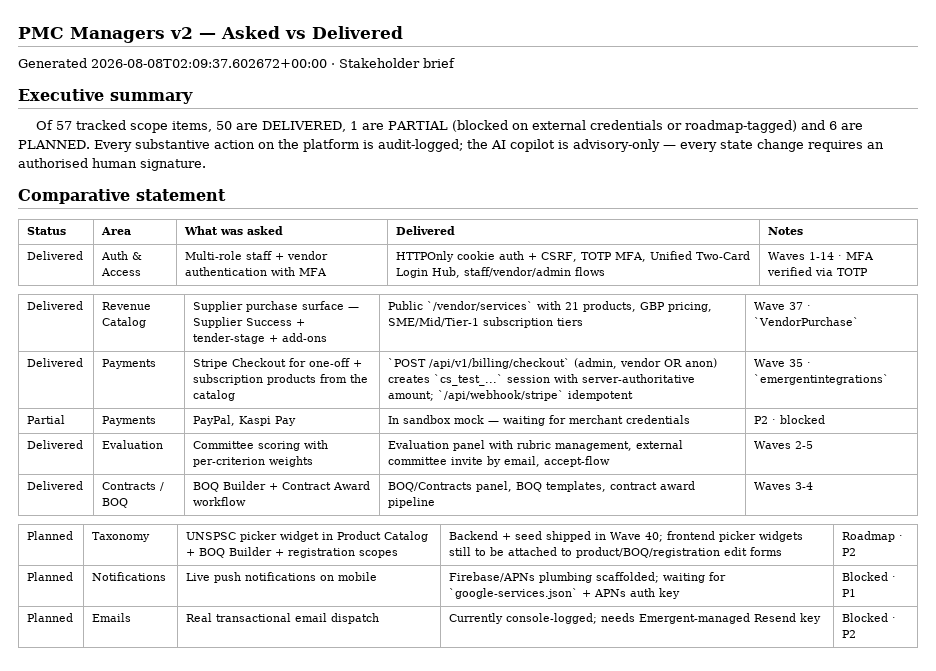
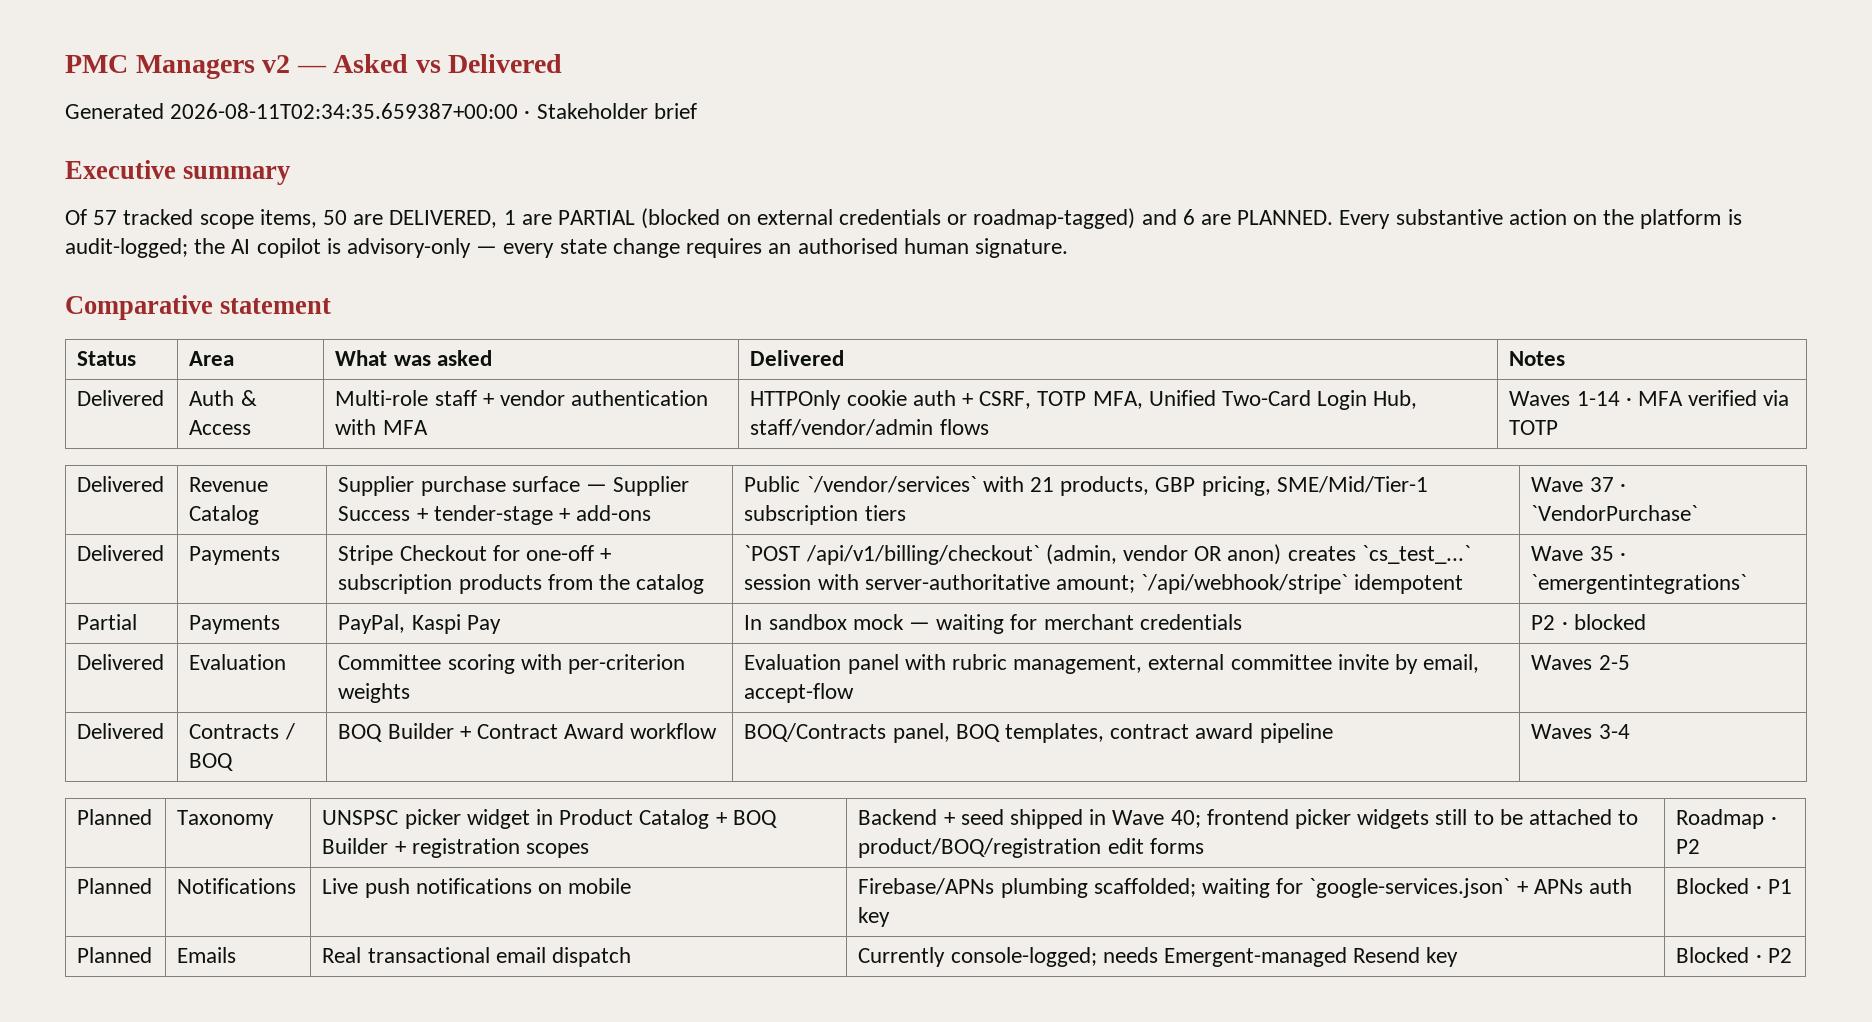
[91,59,327,68] 2026-08-08T02:09:37.602672+00:00 -> [170,103,519,119] 2026-08-11T02:34:35.659387+00:00

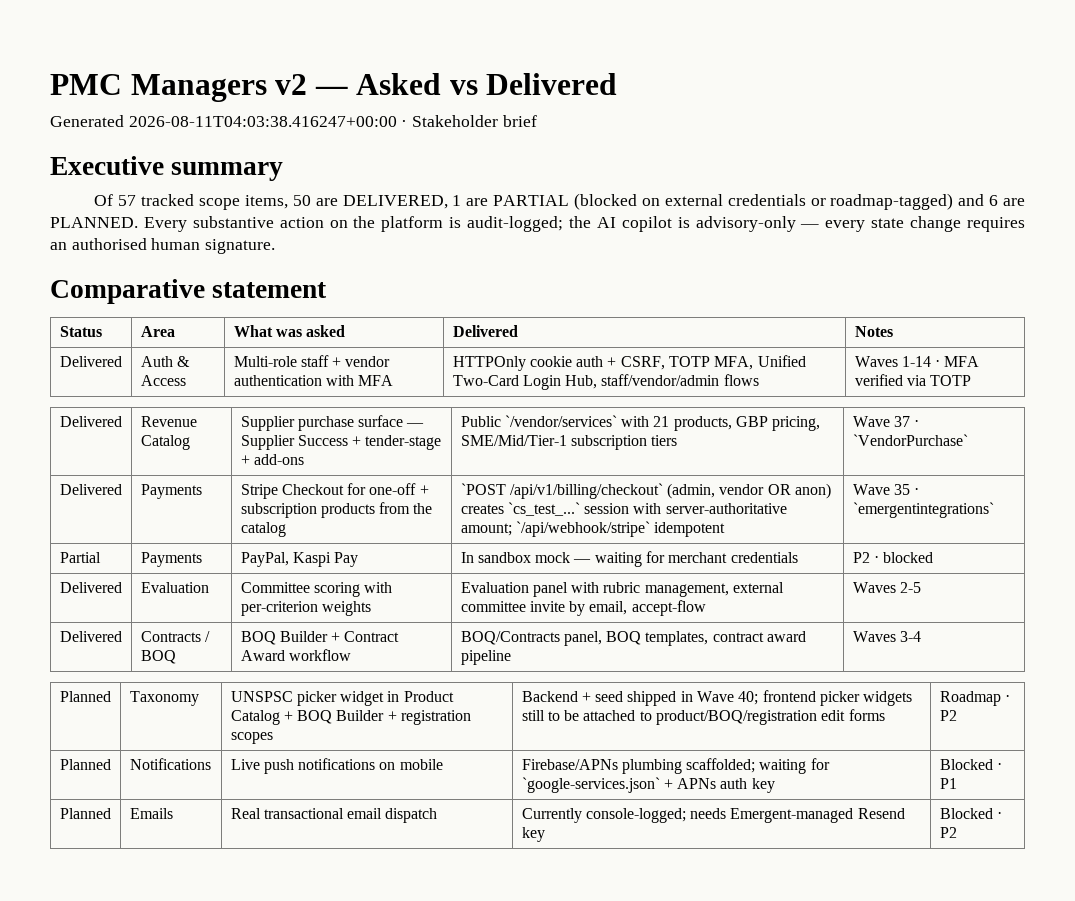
[170,103,519,119] 2026-08-11T02:34:35.659387+00:00 -> [128,116,397,127] 2026-08-11T04:03:38.416247+00:00

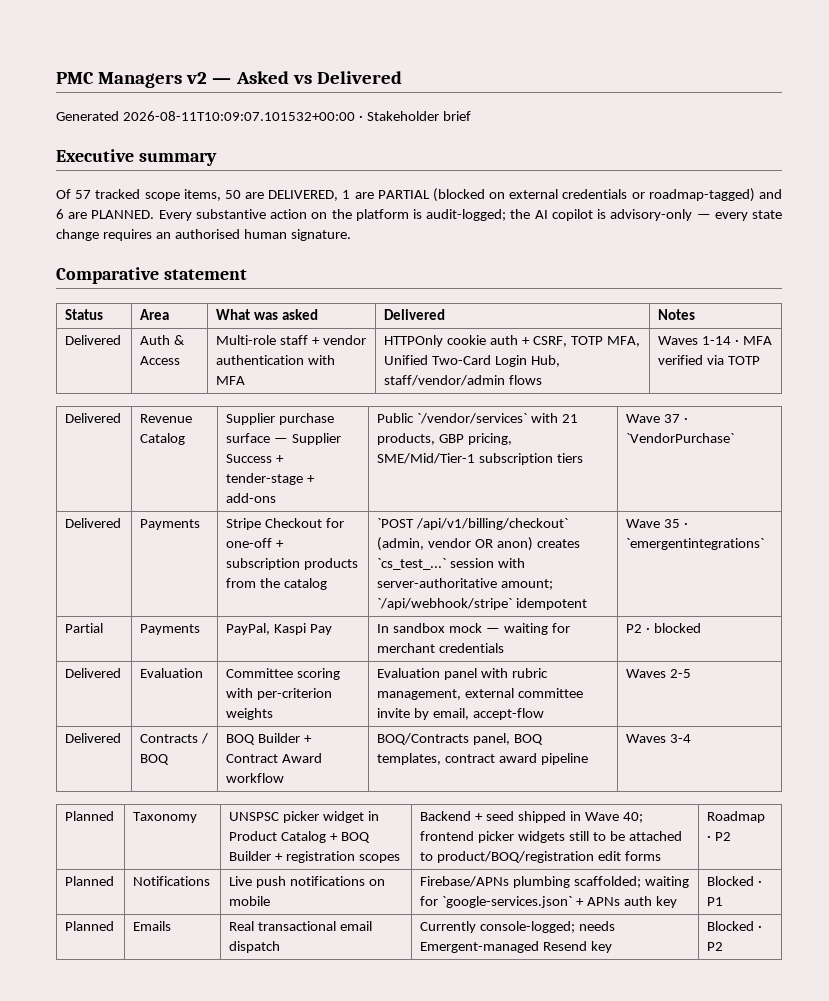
[128,116,397,127] 2026-08-11T04:03:38.416247+00:00 -> [122,111,355,121] 2026-08-11T10:09:07.101532+00:00

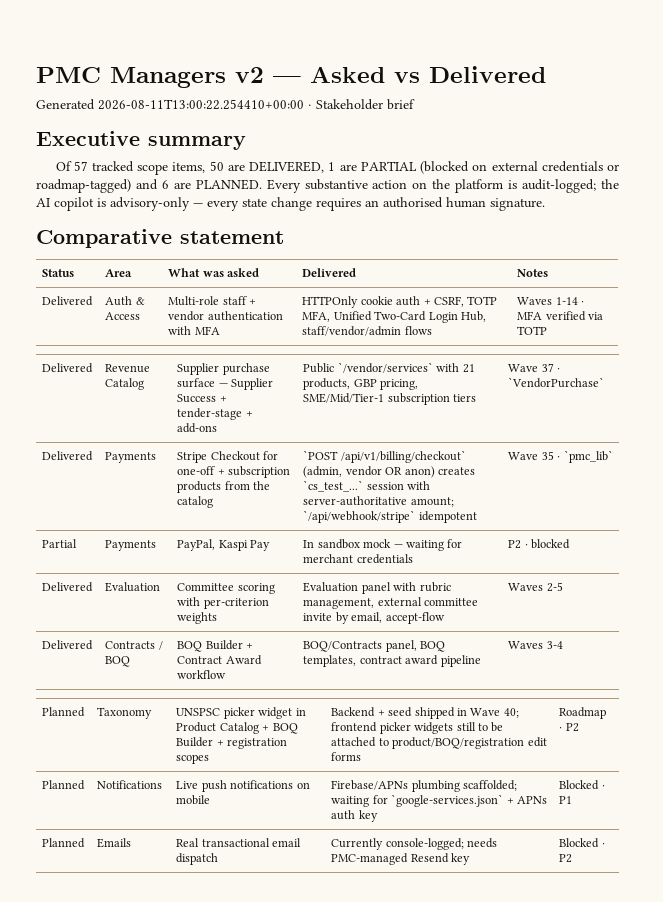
[122,111,355,121] 2026-08-11T10:09:07.101532+00:00 -> [98,99,304,110] 2026-08-11T13:00:22.254410+00:00
[626,538,765,550] `emergentintegrations` -> [563,450,613,463] `pmc_lib`
[420,941,540,953] Emergent-managed -> [331,853,409,865] PMC-managed

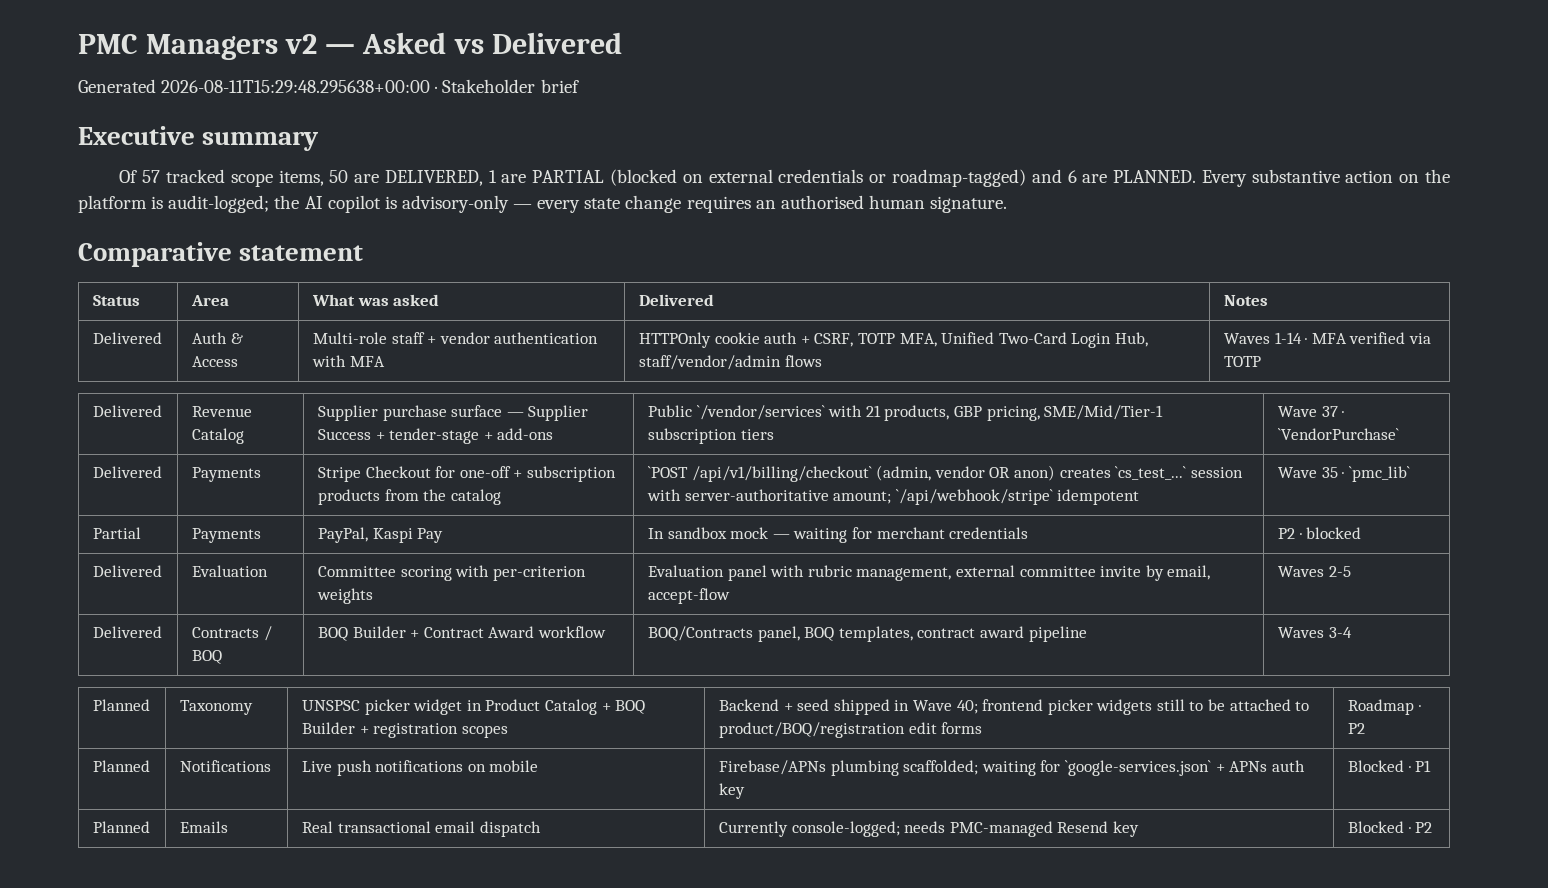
[98,99,304,110] 2026-08-11T13:00:22.254410+00:00 -> [161,80,431,93] 2026-08-11T15:29:48.295638+00:00

